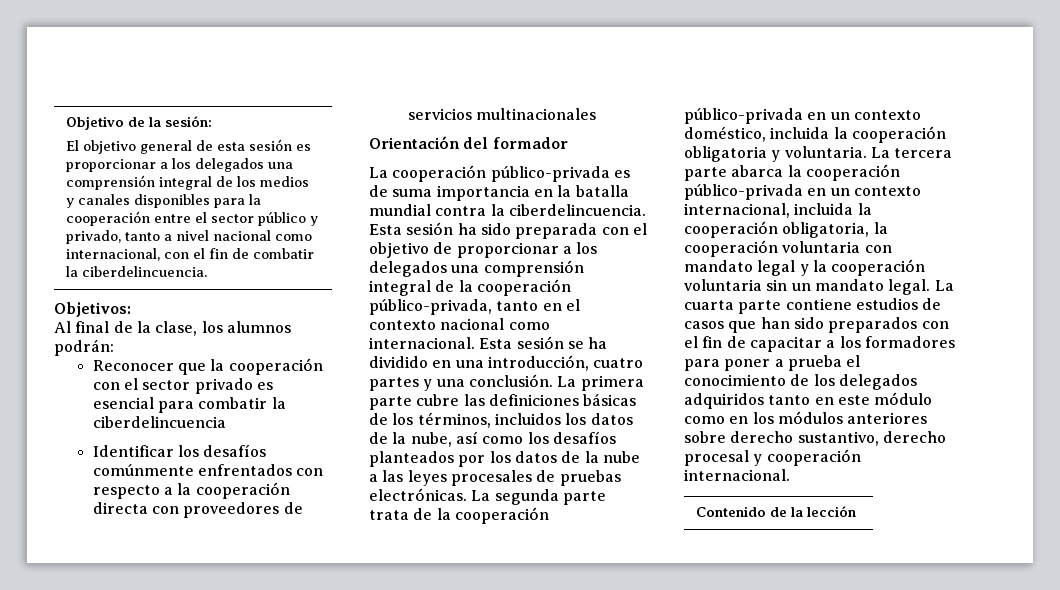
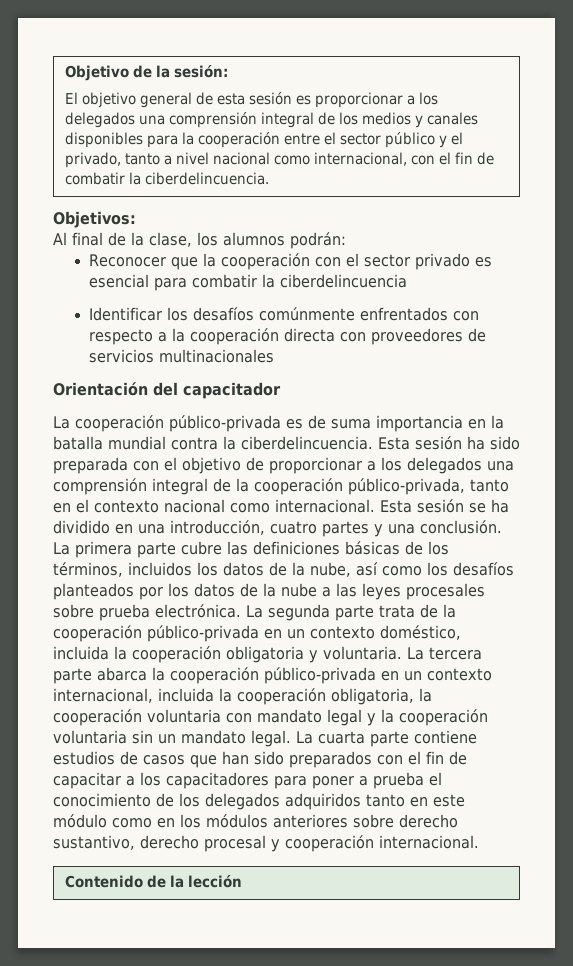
(318, 221) none -> [450,132,463,145] el
[492,137,568,149] formador -> [183,382,281,399] capacitador
[536,470,621,486] [369,488,467,501] de pruebas electrónicas. -> [53,604,241,621] sobre prueba electrónica.
[864,336,955,348] formadores -> [166,772,269,789] capacitadores

